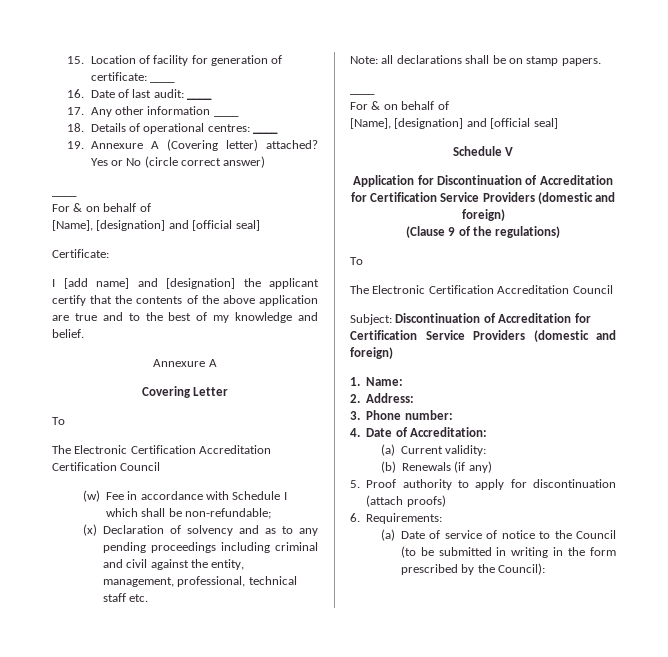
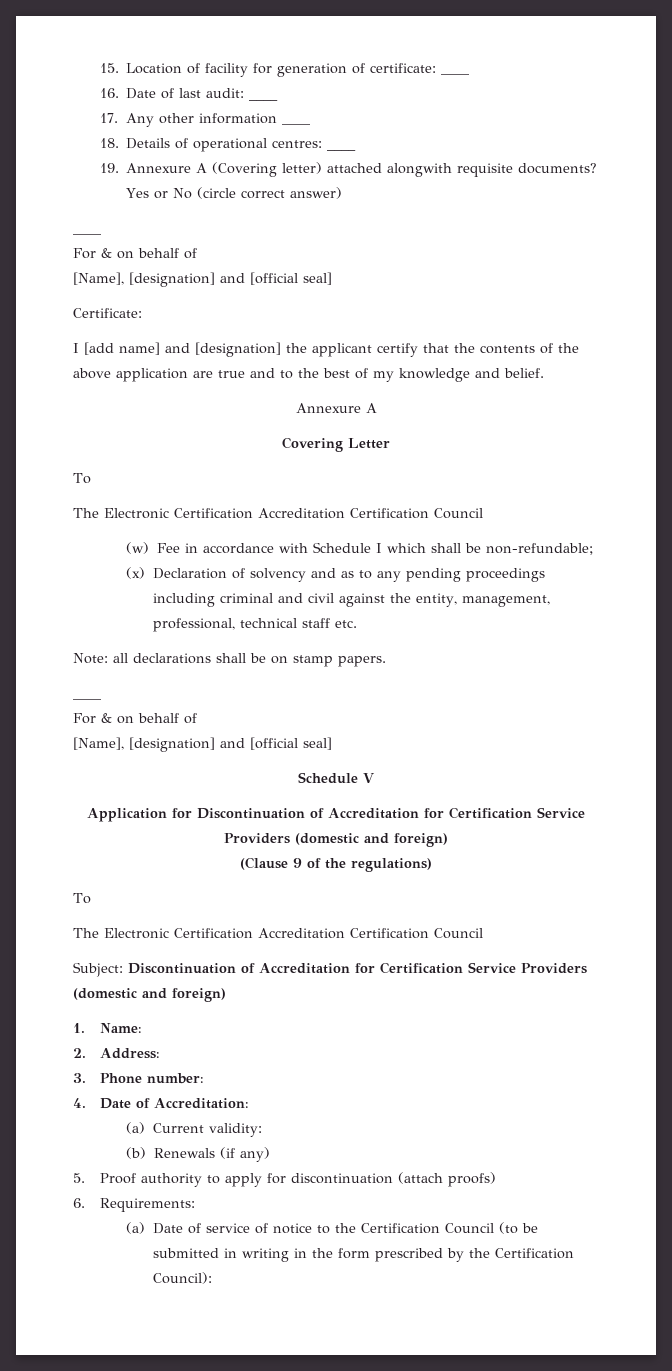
[266,140,318,149] attached? -> [327,163,598,177] attached alongwith requisite documents?
(570, 289) none -> [350,928,429,939] Certification
(572, 534) none -> [361,1223,441,1234] Certification
(495, 568) none -> [495,1248,575,1259] Certification

